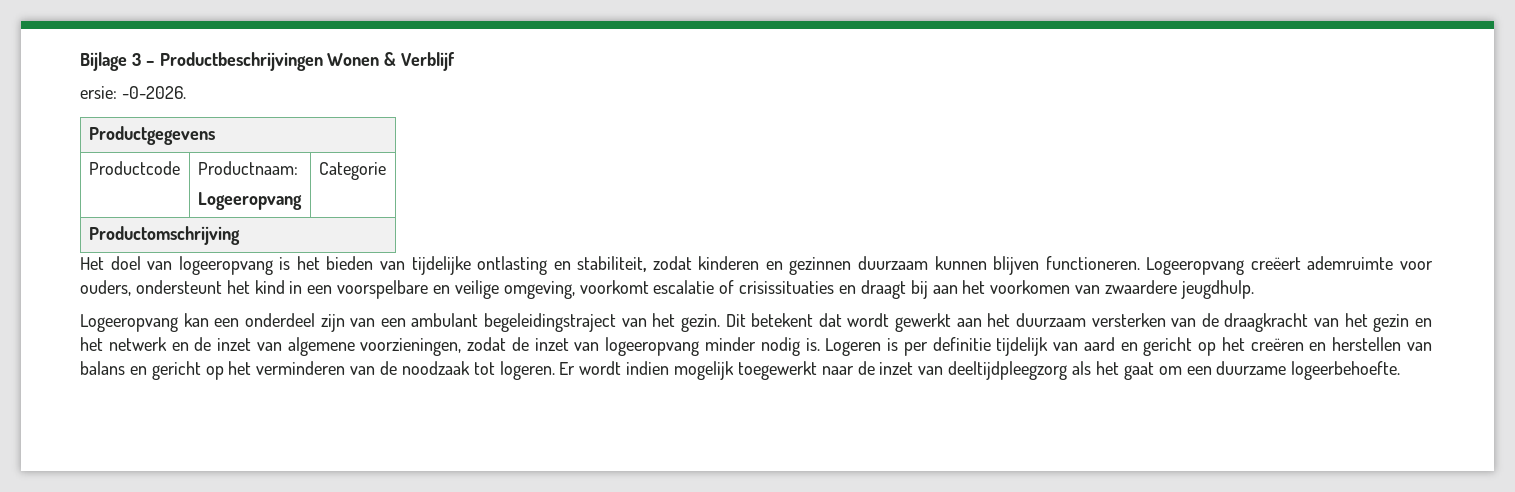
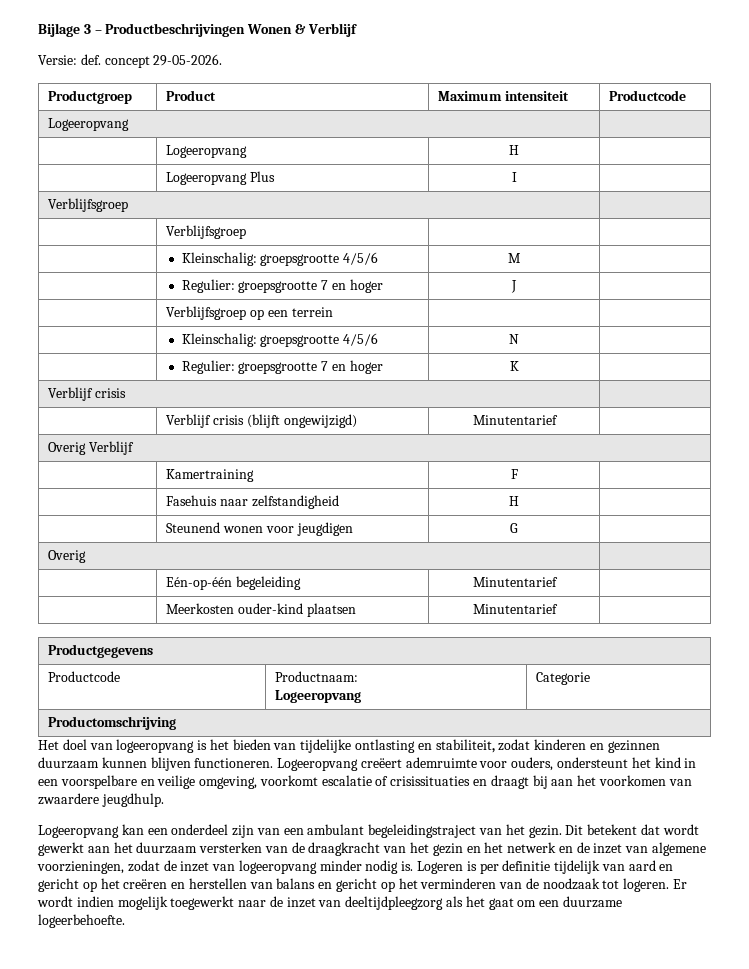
[80,86,186,99] ersie: -0-2026. -> [38,54,223,68] [48,90,133,104] [166,90,217,101] [438,91,569,101] [609,90,687,101] [48,118,130,131] [166,145,248,158] [509,145,519,155] [166,171,275,185] [511,172,517,182] [48,198,129,212] [166,225,247,239] [181,252,379,266] [508,253,521,263] [181,279,383,293] [511,280,517,293] [166,306,333,320] [181,333,379,347] [509,334,519,344] [181,360,383,374] [509,361,519,371] [48,387,126,401] [166,414,357,428] [472,415,558,425] [48,441,134,455] [166,469,255,482] [510,469,518,479] [166,495,339,509] [509,496,519,506] [166,522,353,536] [510,523,518,533] [48,550,87,563] [166,576,301,590] [472,577,558,587] [166,603,356,617] [472,604,558,614] Versie: def. concept 29-05-2026. // Productgroep | Product | Maximum intensiteit | Productcode // Logeeropvang | // | Logeeropvang | H | // | Logeeropvang Plus | I | // Verblijfsgroep | // | Verblijfsgroep | | // | Kleinschalig: groepsgrootte 4/5/6 | M | // | Regulier: groepsgrootte 7 en hoger | J | // | Verblijfsgroep op een terrein | | // | Kleinschalig: groepsgrootte 4/5/6 | N | // | Regulier: groepsgrootte 7 en hoger | K | // Verblijf crisis | // | Verblijf crisis (blijft ongewijzigd) | Minutentarief | // Overig Verblijf // | Kamertraining | F | // | Fasehuis naar zelfstandigheid | H | // | Steunend wonen voor jeugdigen | G | // Overig | // | Eén-op-één begeleiding | Minutentarief | // | Meerkosten ouder-kind plaatsen | Minutentarief |

